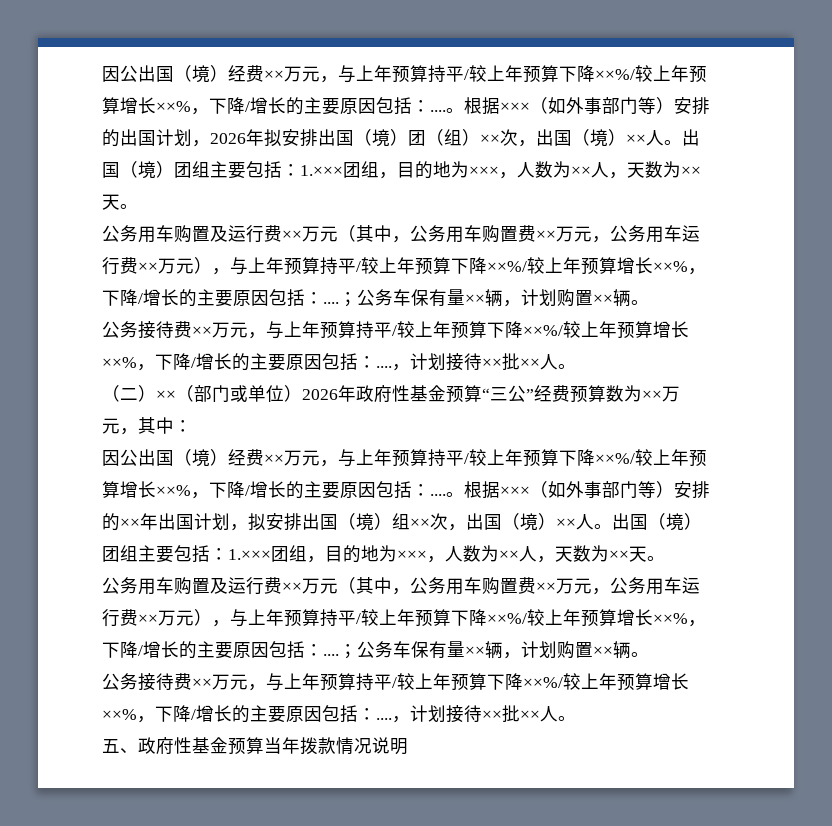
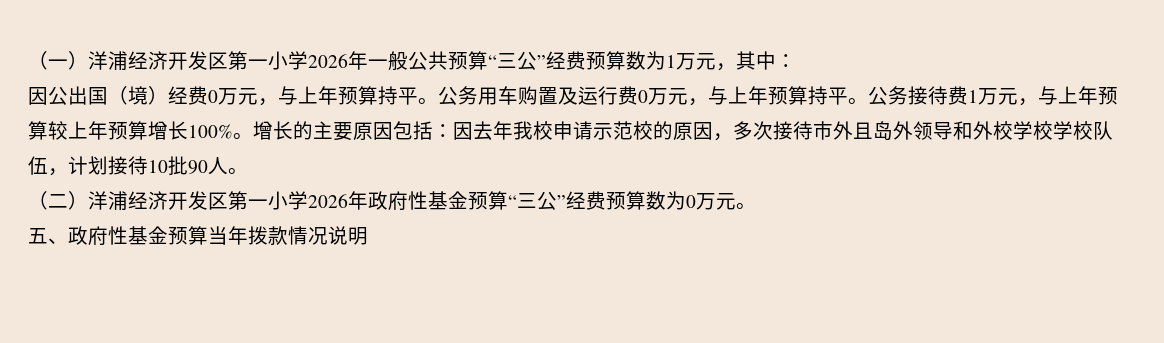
[102,65,707,83] [102,97,710,115] [102,129,700,147] [102,161,701,179] [102,194,138,210] [102,225,700,243] [102,257,706,275] [102,289,649,307] [102,321,689,339] [102,353,576,371] [102,385,302,402] 因公出国（境）经费××万元，与上年预算持平/较上年预算下降××%/较上年预算增长××%，下降/增长的主要原因包括：....。根据×××（如外事部门等）安排的出国计划，2026年拟安排出国（境）团（组）××次，出国（境）××人。出国（境）团组主要包括：1.×××团组，目的地为×××，人数为××人，天数为××天。 // 公务用车购置及运行费××万元（其中，公务用车购置费××万元，公务用车运行费××万元），与上年预算持平/较上年预算下降××%/较上年预算增长××%，下降/增长的主要原因包括：....；公务车保有量××辆，计划购置××辆。 // 公务接待费××万元，与上年预算持平/较上年预算下降××%/较上年预算增长××%，下降/增长的主要原因包括：....，计划接待××批××人。 // （二）××（部门或单位） -> [28,51,796,71] [28,86,1118,106] [28,121,1113,141] [28,156,248,176] [28,191,308,211] （一）洋浦经济开发区第一小学2026年一般公共预算“三公”经费预算数为1万元，其中： // 因公出国（境）经费0万元，与上年预算持平。公务用车购置及运行费0万元，与上年预算持平。公务接待费1万元，与上年预算较上年预算增长100%。增长的主要原因包括：因去年我校申请示范校的原因，多次接待市外且岛外领导和外校学校学校队伍，计划接待10批90人。 // （二）洋浦经济开发区第一小学
[642,386,680,402] [102,417,192,435] [102,449,707,467] [102,481,710,499] [102,513,702,531] [102,545,665,563] [102,577,700,595] [102,609,706,627] [102,641,649,659] [102,673,689,691] [102,705,558,723] ××万元，其中： // 因公出国（境）经费××万元，与上年预算持平/较上年预算下降××%/较上年预算增长××%，下降/增长的主要原因包括：....。根据×××（如外事部门等）安排的××年出国计划，拟安排出国（境）组××次，出国（境）××人。出国（境）团组主要包括：1.×××团组，目的地为×××，人数为××人，天数为××天。 // 公务用车购置及运行费××万元（其中，公务用车购置费××万元，公务用车运行费××万元），与上年预算持平/较上年预算下降××%/较上年预算增长××%，下降/增长的主要原因包括：....；公务车保有量××辆，计划购置××辆。 // 公务接待费××万元，与上年预算持平/较上年预算下降××%/较上年预算增长××%，下降/增长的主要原因包括：....，计划接待××批××人 -> [686,193,736,210] 0万元

